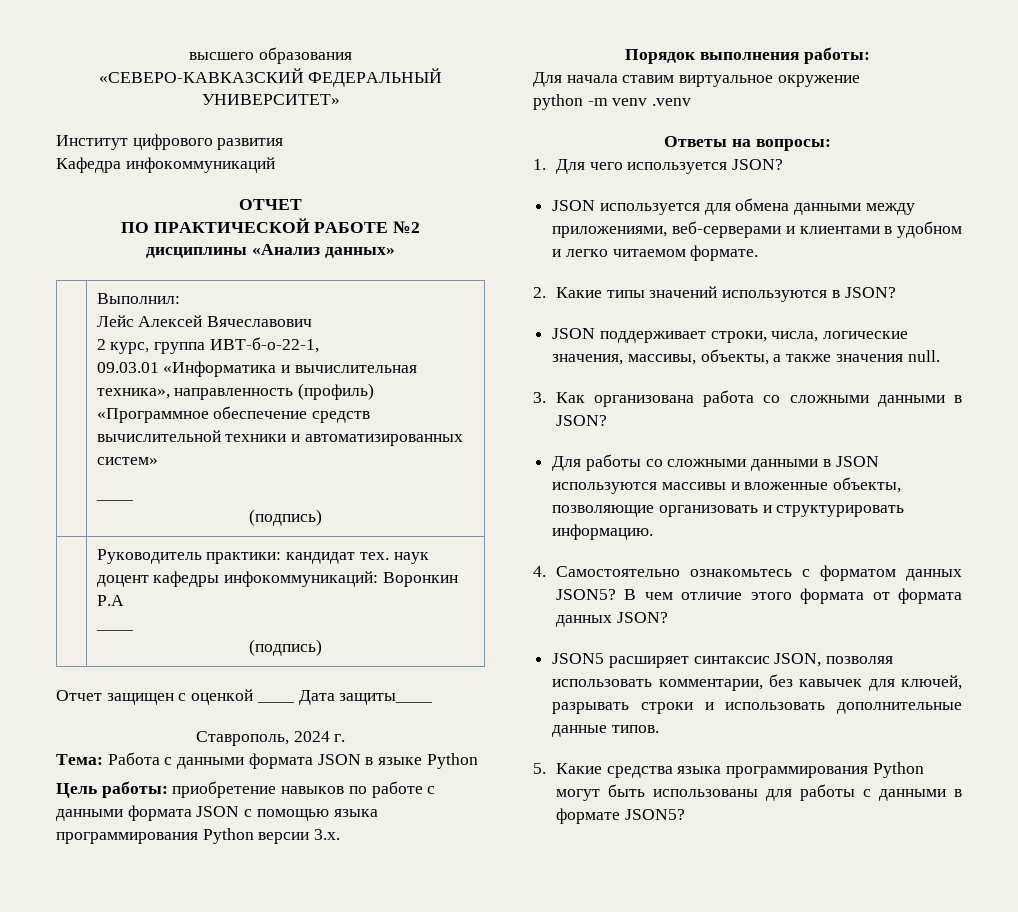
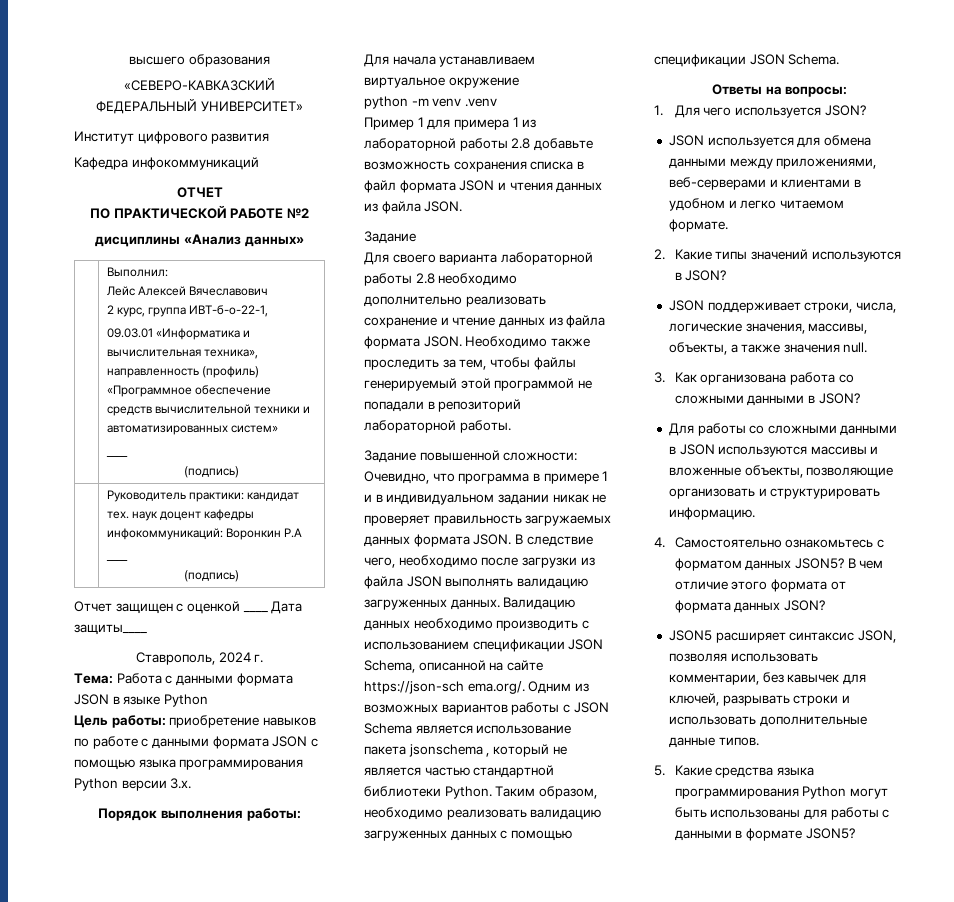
[622,75,675,83] ставим -> [439,56,536,67] устанавливаем
(692, 102) none -> [364,117,537,130] [364,138,593,151] [364,161,584,172] [364,180,603,193] [364,201,463,214] [364,231,416,244] [364,252,593,265] [364,273,518,286] [364,296,546,307] [364,315,606,328] [364,336,590,349] [364,357,576,370] [364,378,592,391] [364,399,522,412] [364,420,511,433] [364,450,578,463] [364,471,609,484] [364,494,607,505] [364,515,612,526] [364,534,593,547] [364,555,595,568] [364,576,588,589] [364,597,576,610] [364,618,589,631] [364,639,604,652] [364,660,543,673] [364,681,589,694] [364,702,609,715] [364,723,572,734] [364,744,567,757] [364,765,555,778] [364,786,597,799] [364,807,602,820] [364,830,572,841] [654,54,840,67] // Пример 1 для примера 1 из лабораторной работы 2.8 добавьте возможность сохранения списка в файл формата JSON и чтения данных из файла JSON. // Задание // Для своего варианта лабораторной работы 2.8 необходимо дополнительно реализовать сохранение и чтение данных из файла формата JSON. Необходимо также проследить за тем, чтобы файлы генерируемый этой программой не попадали в репозиторий лабораторной работы. // Задание повышенной сложности: Очевидно, что программа в примере 1 и в индивидуальном задании никак не проверяет правильность загружаемых данных формата JSON. В следствие чего, необходимо после загрузки из файла JSON выполнять валидацию загруженных данных. Валидацию данных необходимо производить с использованием спецификации JSON Schema, описанной на сайте https://json-sch ema.org/. Одним из возможных вариантов работы с JSON Schema является использование пакета jsonschema , который не является частью стандартной библиотеки Python. Таким образом, необходимо реализовать валидацию загруженных данных с помощью спецификации JSON Schema.

